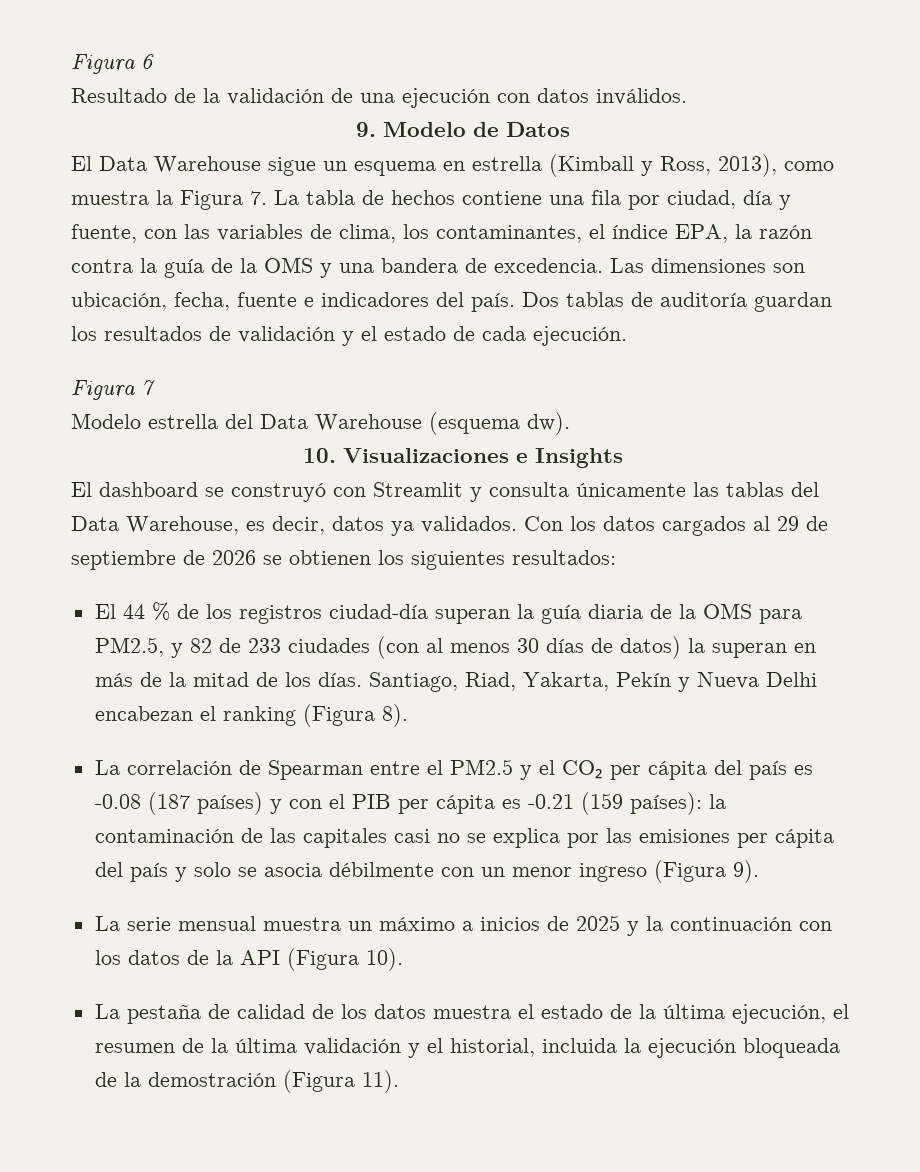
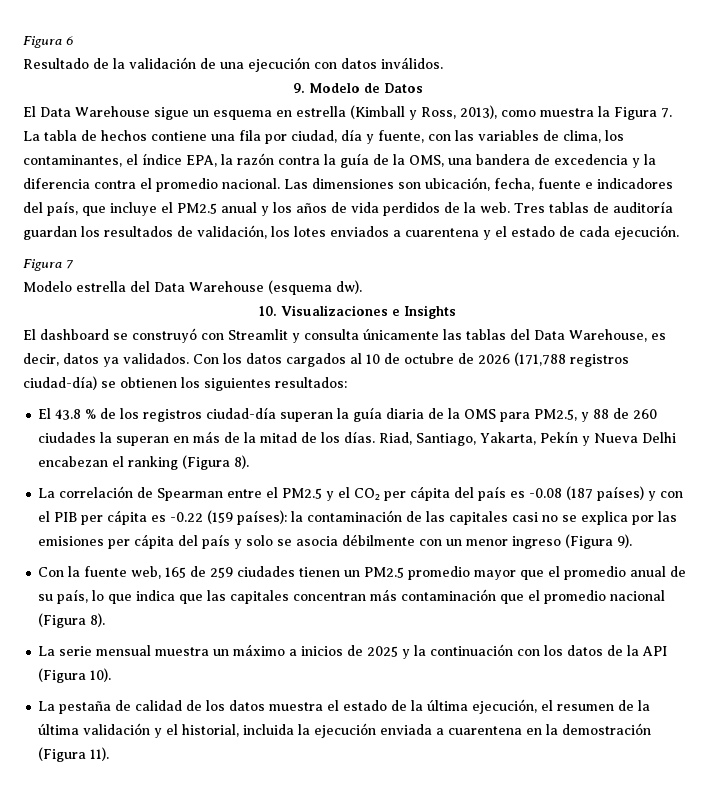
[264,257,332,278] OMS y -> [409,155,444,167] OMS,
[494,258,603,273] excedencia. -> [554,154,656,168] [23,178,280,192] excedencia y la diferencia contra el promedio nacional.
[471,292,559,312] país. Dos -> [47,201,545,216] país, que incluye el PM2.5 anual y los años de vida perdidos de la web. Tres
[238,326,335,343] validación -> [197,225,479,239] validación, los lotes enviados a cuarentena
[777,516,828,531] [71,550,256,570] 29 de septiembre de 2026 -> [366,352,629,367] [23,376,97,390] 10 de octubre de 2026 (171,788 registros ciudad-día)
[122,604,145,619] 44 -> [55,409,82,420] 43.8
[189,636,681,659] 82 de 233 ciudades (con al menos 30 días de datos) -> [593,408,658,419] [38,432,97,443] 88 de 260 ciudades
[368,672,516,692] Santiago, Riad, -> [379,432,477,446] Riad, Santiago,
[527,794,574,809] -0.21 -> [170,512,204,522] -0.22
(759, 871) none -> [38,566,687,580] [38,589,666,604] [38,613,106,628] // Con la fuente web, 165 de 259 ciudades tienen un PM2.5 promedio mayor que el promedio anual de su país, lo que indica que las capitales concentran más contaminación que el promedio nacional (Figura 8).
[742,1038,840,1058] [94,1072,117,1087] bloqueada de -> [380,724,543,735] enviada a cuarentena en

